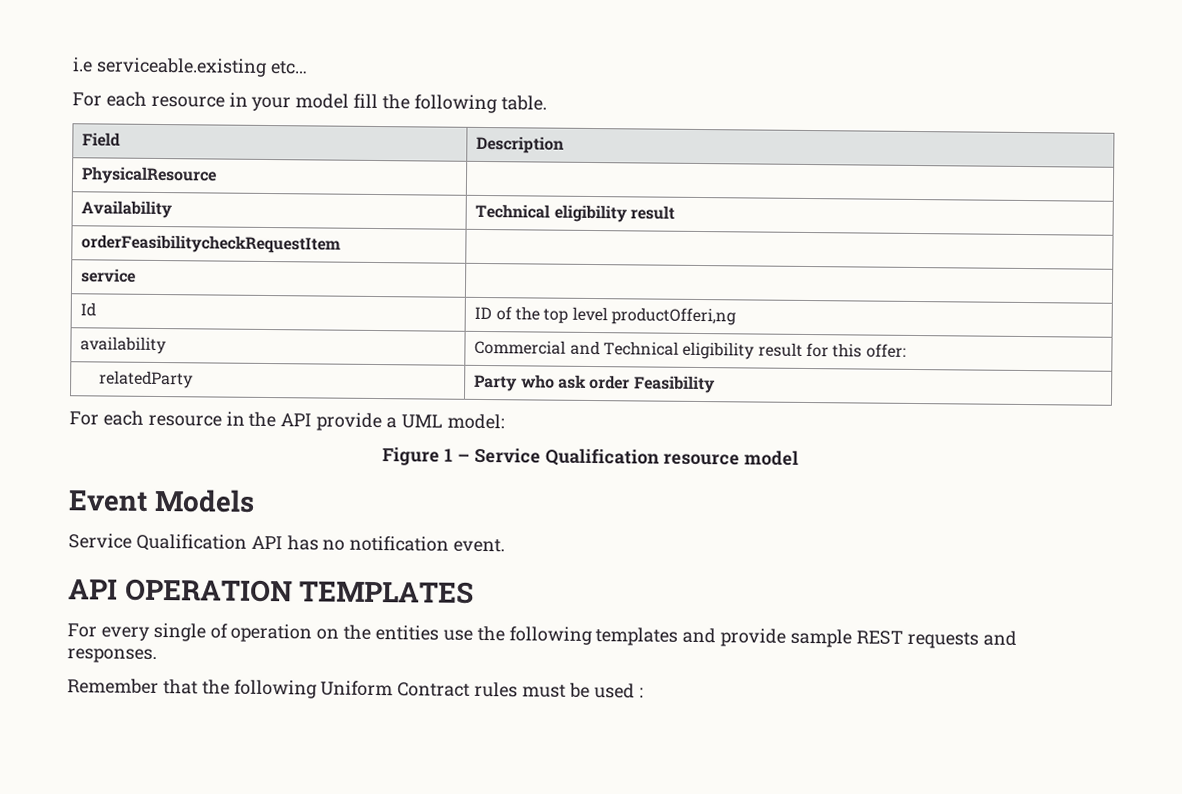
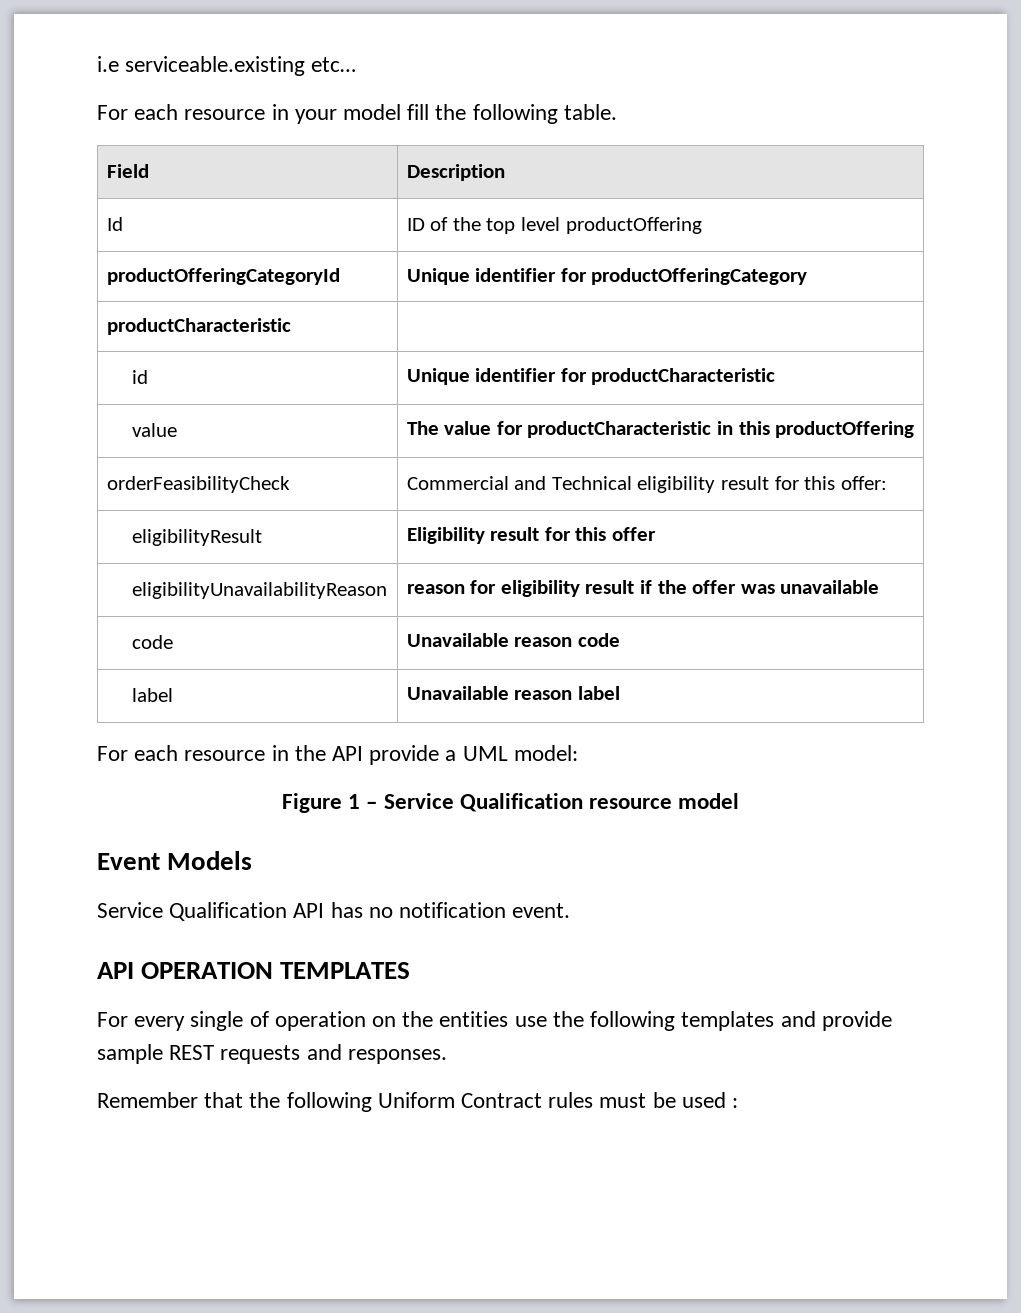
[81,166,218,185] [81,200,173,219] [475,203,676,223] [81,234,342,254] [81,268,137,283] // PhysicalResource | // Availability | Technical eligibility result // orderFeasibilitycheckRequestItem | // service | -> (505, 172) none
[611,307,737,326] [80,336,168,355] productOfferi,ng // availability -> [565,217,702,234] [106,268,340,285] [406,268,808,285] [106,318,291,335] [131,370,148,384] [406,368,776,385] [131,423,177,437] [406,421,915,438] [106,476,290,493] productOffering // productOfferingCategoryId | Unique identifier for productOfferingCategory // productCharacteristic | // id | Unique identifier for productCharacteristic // value | The value for productCharacteristic in this productOffering // orderFeasibilityCheck
[98,370,194,389] [474,374,715,394] relatedParty | Party who ask order Feasibility -> [131,529,262,546] [406,527,656,544] [131,582,387,599] [406,580,880,597] [131,635,173,649] [406,633,620,647] [131,688,173,702] [406,686,620,700] eligibilityResult | Eligibility result for this offer // eligibilityUnavailabilityReason | reason for eligibility result if the offer was unavailable // code | Unavailable reason code // label | Unavailable reason label

